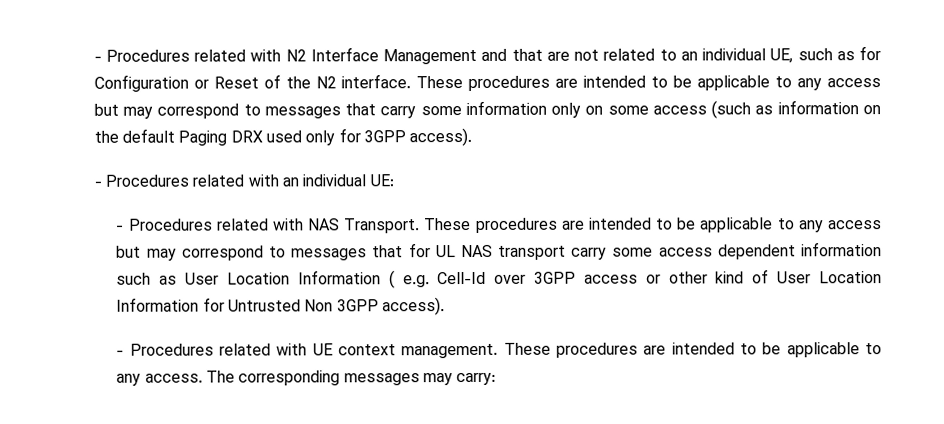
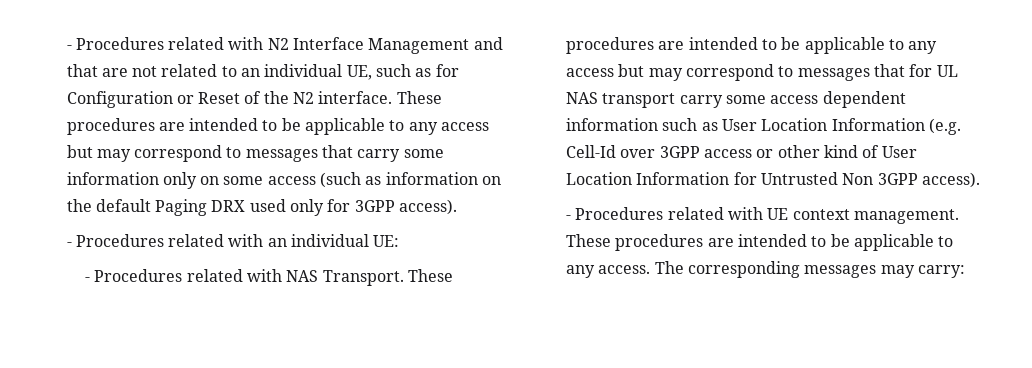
[388,270,430,289] ( e.g. -> [928,118,961,135] (e.g.

